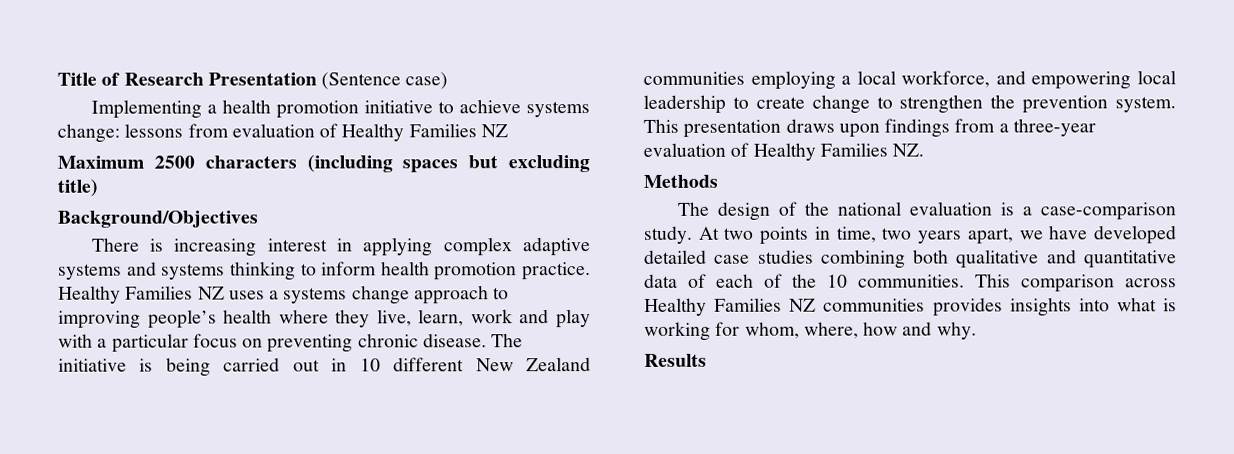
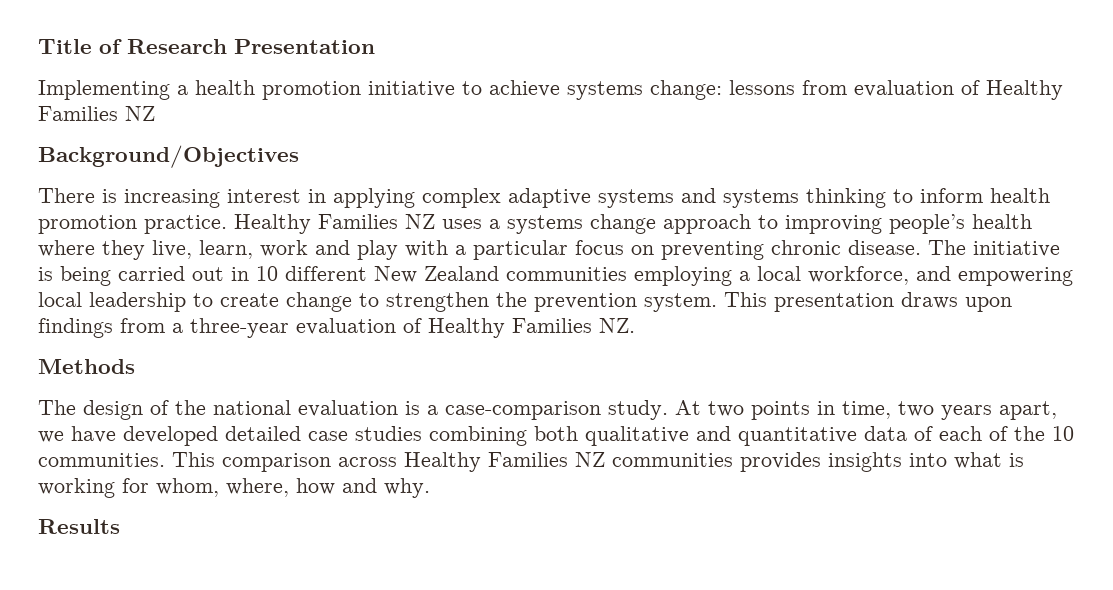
[321,72,449,90] (Sentence case) -> (375, 46) none
[57,154,590,173] [57,178,98,197] // Maximum 2500 characters (including spaces but excluding title) -> (155, 113) none

